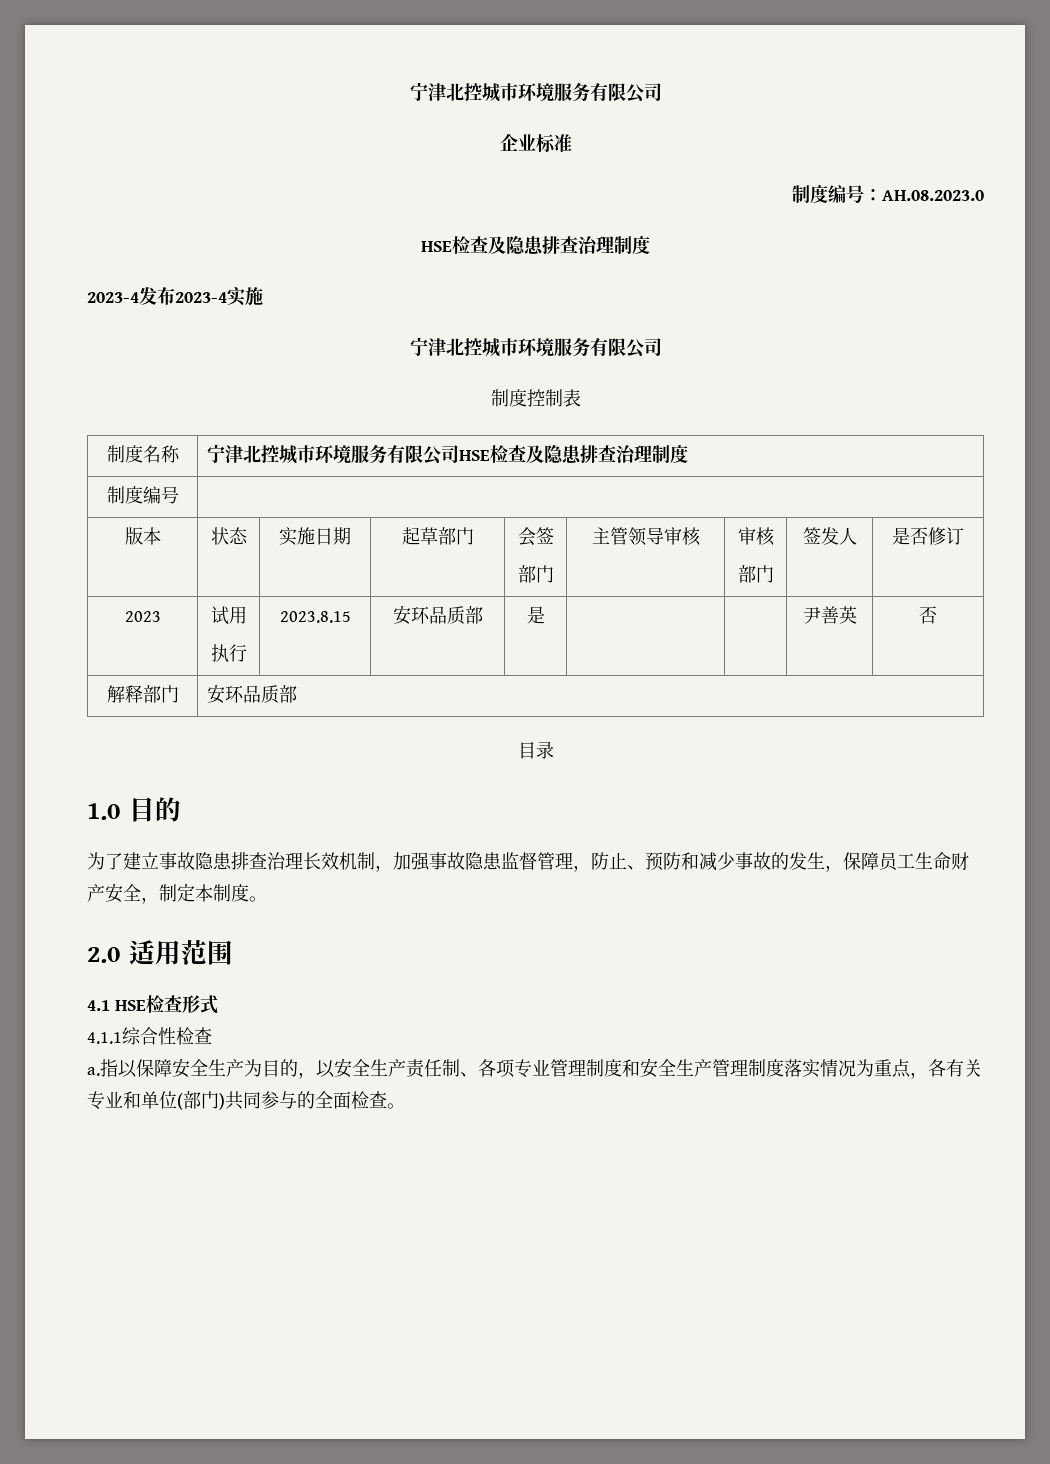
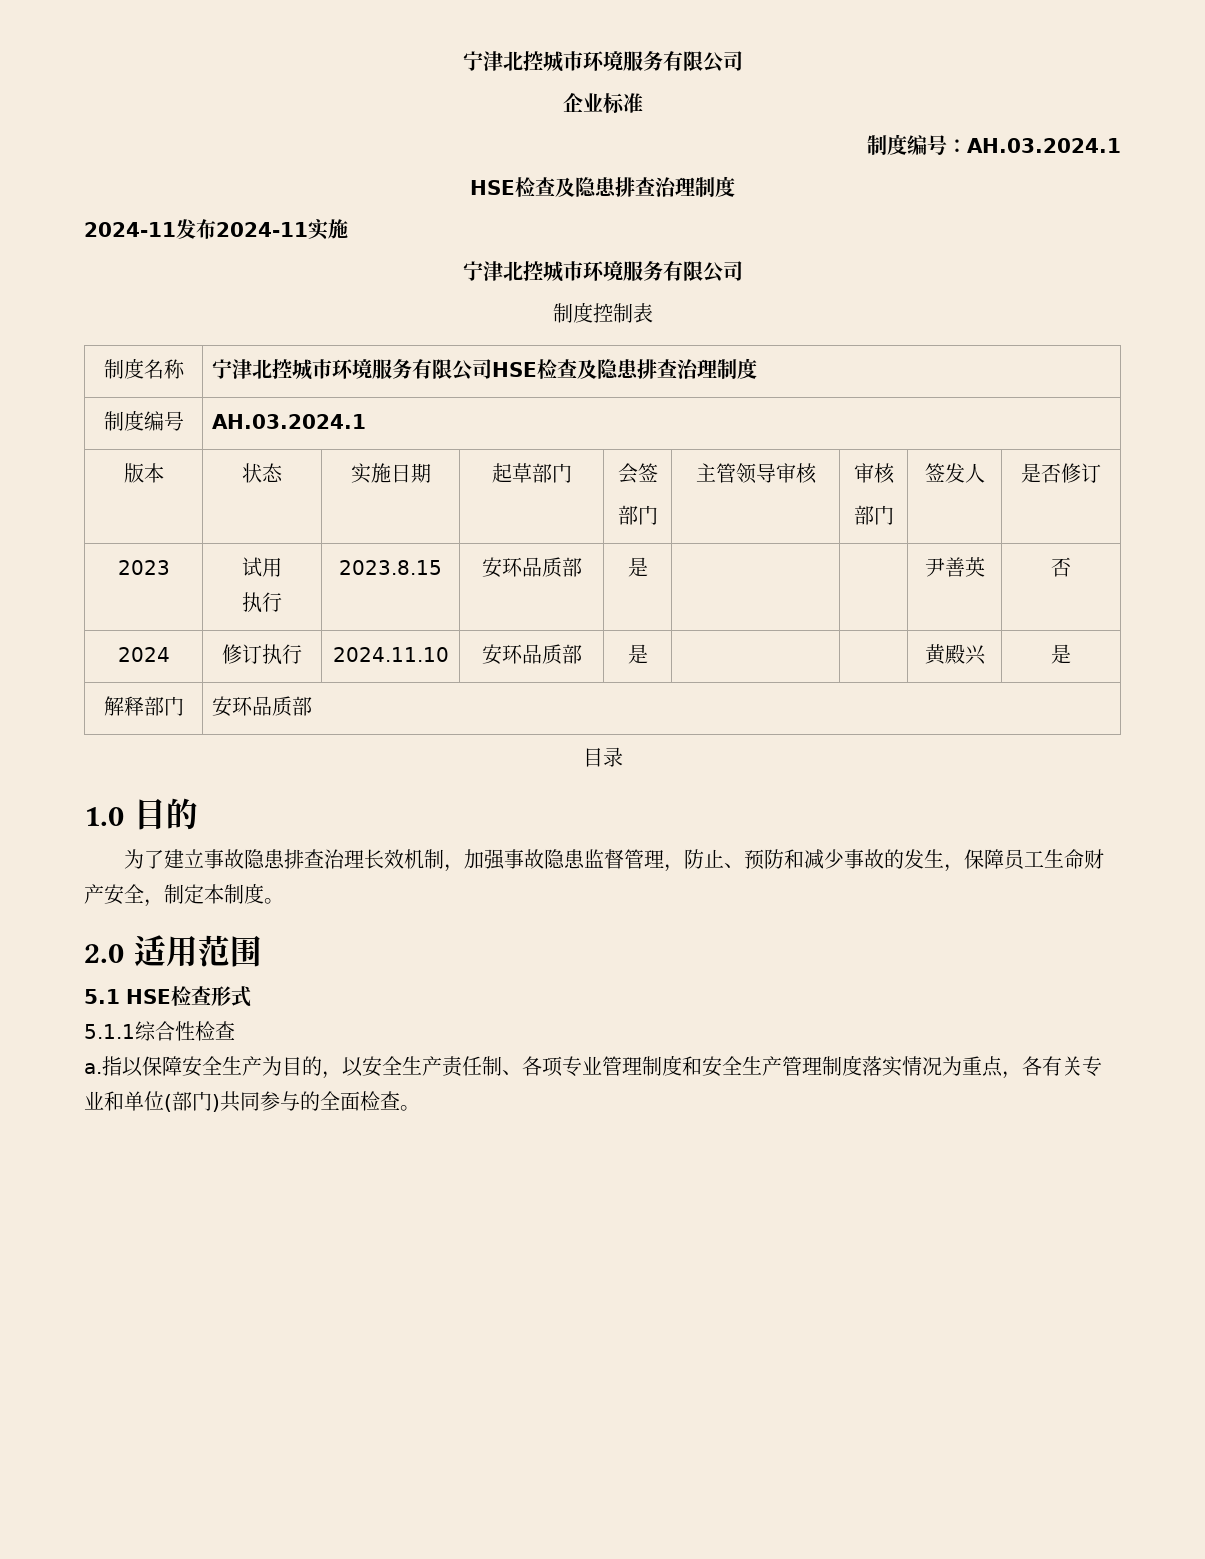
[882,190,984,201] [421,236,650,255] [87,287,227,305] AH.08.2023.0 // HSE检查及隐患排查治理制度 // 2023-4发布2023-4 -> [967,138,1121,153] [470,176,735,197] [84,219,308,239] AH.03.2024.1 // HSE检查及隐患排查治理制度 // 2024-11发布2024-11
(179, 495) none -> [212,414,367,429] AH.03.2024.1
(937, 615) none -> [117,647,170,662] [222,644,302,665] [332,647,449,662] [481,644,582,665] [627,644,648,664] [924,644,986,665] [1051,644,1071,664] // 2024 | 修订执行 | 2024.11.10 | 安环品质部 | 是 | | | 黄殿兴 | 是
[87,1000,110,1011] 4.1 -> [84,989,120,1004] 5.1
[87,1032,122,1044] 4.1.1 -> [84,1024,135,1039] 5.1.1

